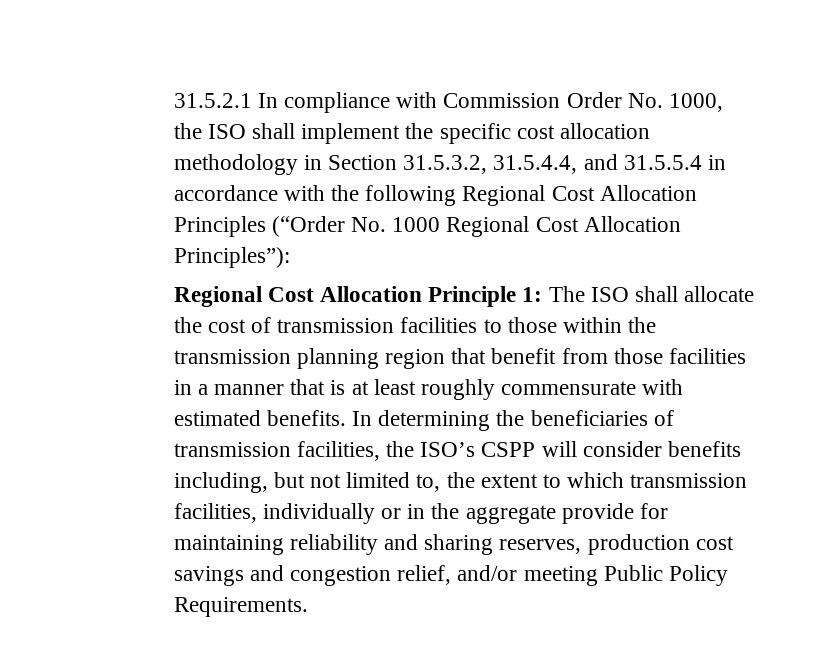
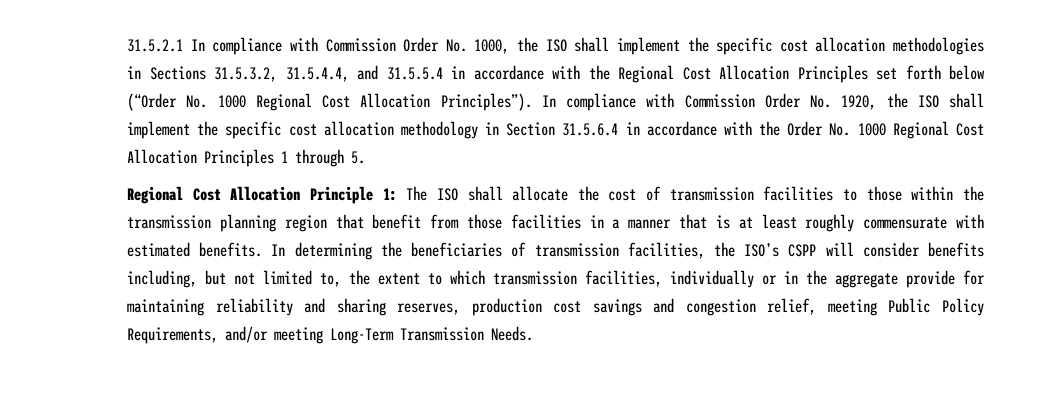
[173,154,398,175] methodology in Section -> [893,37,985,55] [127,66,206,80] methodologies in Sections
[365,185,697,206] [173,216,266,237] following Regional Cost Allocation Principles -> [618,65,986,83] Regional Cost Allocation Principles set forth below
[173,247,290,268] Principles”): -> [440,93,985,111] [127,121,984,139] [127,149,366,167] Principles”). In compliance with Commission Order No. 1920, the ISO shall implement the specific cost allocation methodology in Section 31.5.6.4 in accordance with the Order No. 1000 Regional Cost Allocation Principles 1 through 5.
[457,565,518,581] and/or -> (817, 306) none
[173,597,308,617] Requirements. -> [127,326,534,344] Requirements, and/or meeting Long-Term Transmission Needs.

